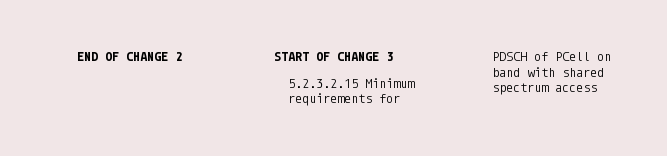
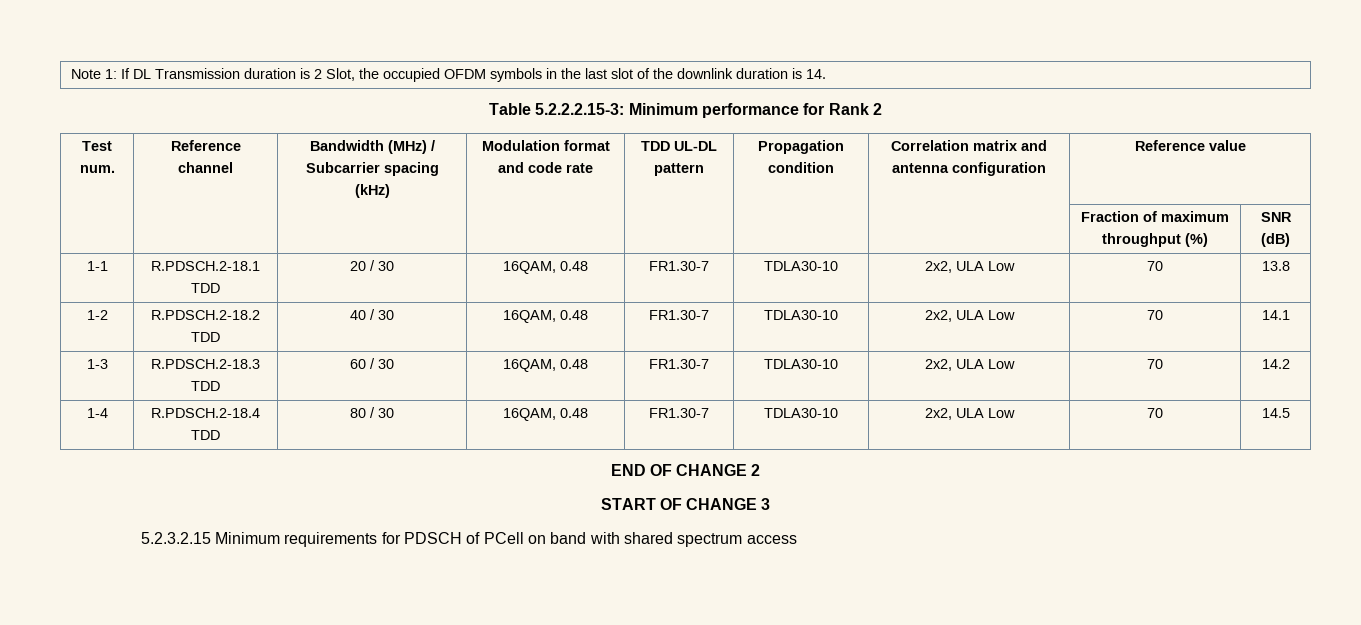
(77, 56) none -> [70,68,826,82] [489,103,882,118] [82,141,112,151] [79,165,115,173] [170,140,241,151] [178,162,233,173] [309,140,435,154] [305,162,439,176] [354,184,390,198] [481,140,610,151] [498,162,593,173] [641,141,717,151] [654,163,704,176] [758,140,844,154] [768,162,834,173] [891,140,1047,151] [892,162,1046,176] [1134,140,1246,151] [1081,211,1229,222] [1102,233,1208,247] [1260,212,1292,222] [1261,233,1290,247] [86,261,108,271] [151,261,260,271] [191,283,220,293] [350,260,394,271] [503,261,588,274] [649,261,709,271] [764,261,838,271] [924,261,1015,273] [1147,261,1163,271] [1261,261,1290,271] [86,310,108,320] [151,310,260,320] [191,332,220,342] [350,309,394,320] [503,310,588,323] [649,310,709,320] [764,310,838,320] [924,310,1015,322] [1147,310,1163,320] [1261,310,1290,320] [86,359,108,369] [151,359,260,369] [191,381,220,391] [350,358,394,369] [503,359,588,372] [649,359,709,369] [764,359,838,369] [924,359,1015,371] [1147,359,1163,369] [1261,359,1290,369] [86,408,108,418] [151,408,260,418] [191,430,220,440] [350,407,394,418] [503,408,588,421] [649,408,709,418] [764,408,838,418] [924,408,1015,420] [1147,408,1163,418] [1261,408,1290,418] Note 1: If DL Transmission duration is 2 Slot, the occupied OFDM symbols in the last slot of the downlink duration is 14. // Table 5.2.2.2.15-3: Minimum performance for Rank 2 // Test num. | Reference channel | Bandwidth (MHz) / Subcarrier spacing (kHz) | Modulation format and code rate | TDD UL-DL pattern | Propagation condition | Correlation matrix and antenna configuration | Reference value // | | | | | | | Fraction of maximum throughput (%) | SNR (dB) // 1-1 | R.PDSCH.2-18.1 TDD | 20 / 30 | 16QAM, 0.48 | FR1.30-7 | TDLA30-10 | 2x2, ULA Low | 70 | 13.8 // 1-2 | R.PDSCH.2-18.2 TDD | 40 / 30 | 16QAM, 0.48 | FR1.30-7 | TDLA30-10 | 2x2, ULA Low | 70 | 14.1 // 1-3 | R.PDSCH.2-18.3 TDD | 60 / 30 | 16QAM, 0.48 | FR1.30-7 | TDLA30-10 | 2x2, ULA Low | 70 | 14.2 // 1-4 | R.PDSCH.2-18.4 TDD | 80 / 30 | 16QAM, 0.48 | FR1.30-7 | TDLA30-10 | 2x2, ULA Low | 70 | 14.5 //

